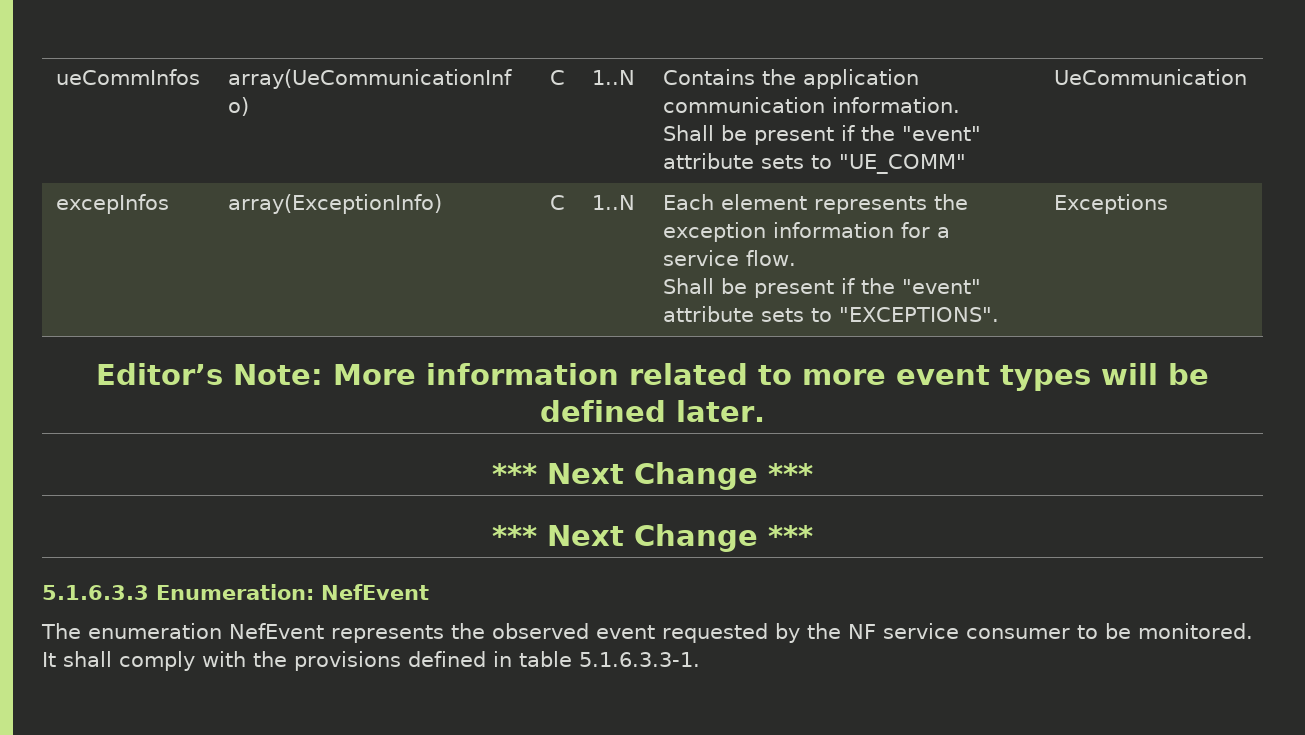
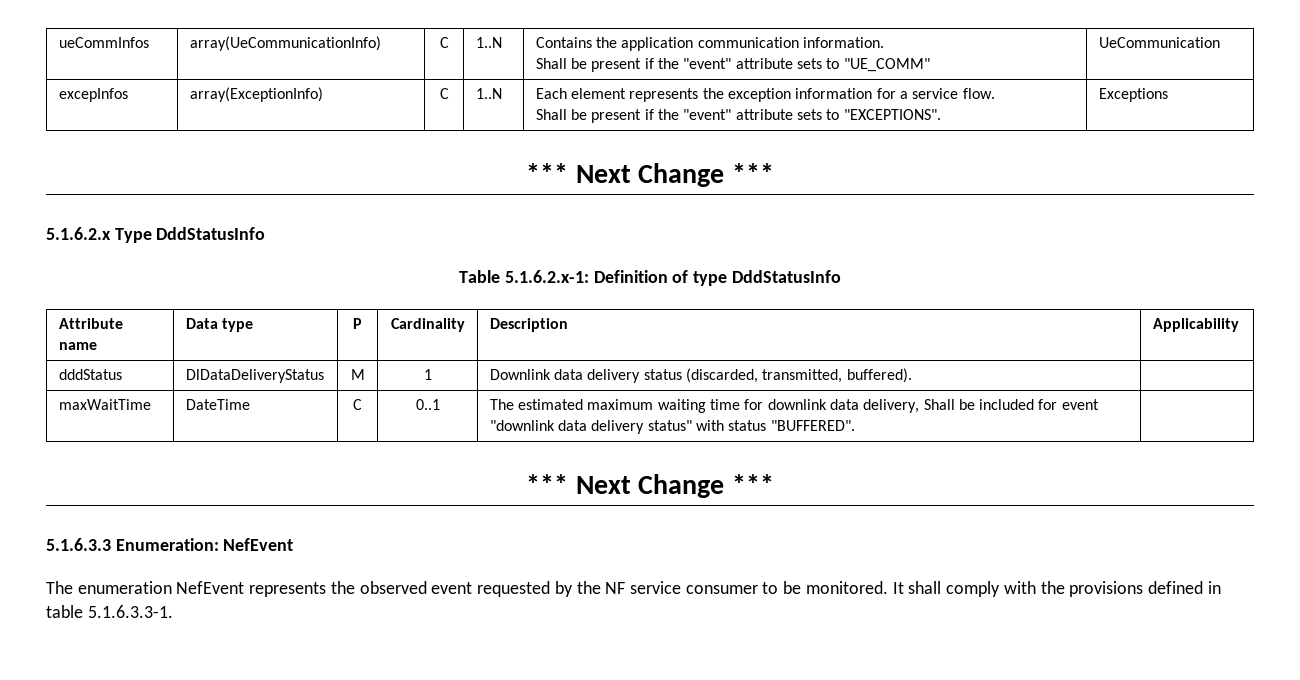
[95,363,1210,391] [540,400,766,422] [492,462,813,490] Editor’s Note: More information related to more event types will be defined later. // *** Next Change *** -> [526,163,774,187] [46,227,266,243] [459,270,841,286] [58,318,123,329] [58,342,97,350] [185,318,253,332] [353,318,362,329] [390,318,465,332] [489,318,568,332] [1152,318,1239,332] [58,369,122,380] [185,369,324,383] [350,369,365,380] [423,369,432,380] [489,368,912,383] [58,399,151,410] [185,399,250,410] [353,399,362,410] [415,399,440,410] [489,399,1099,413] [489,420,855,434] *** Next Change *** // 5.1.6.2.x Type DddStatusInfo // Table 5.1.6.2.x-1: Definition of type DddStatusInfo // Attribute name | Data type | P | Cardinality | Description | Applicability // dddStatus | DlDataDeliveryStatus | M | 1 | Downlink data delivery status (discarded, transmitted, buffered). | // maxWaitTime | DateTime | C | 0..1 | The estimated maximum waiting time for downlink data delivery, Shall be included for event "downlink data delivery status" with status "BUFFERED". |

